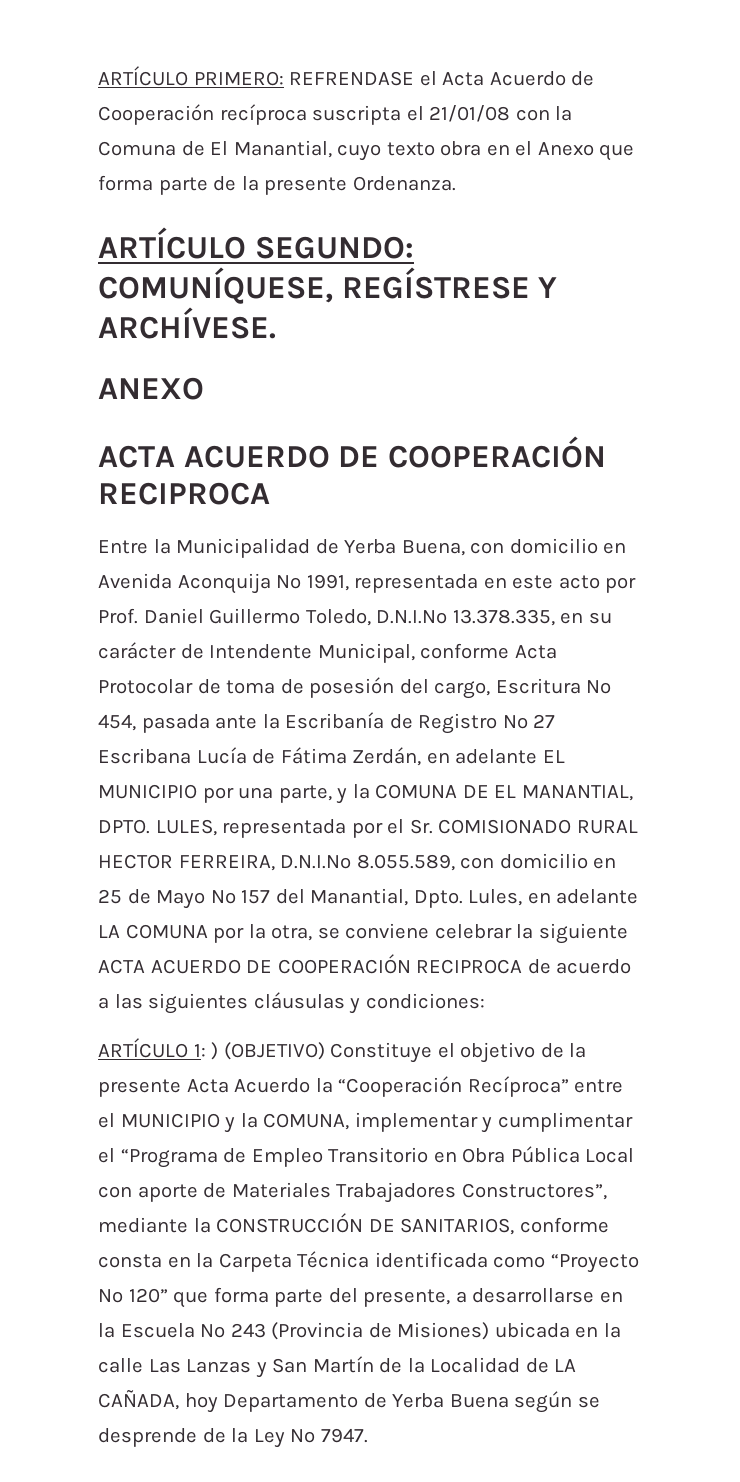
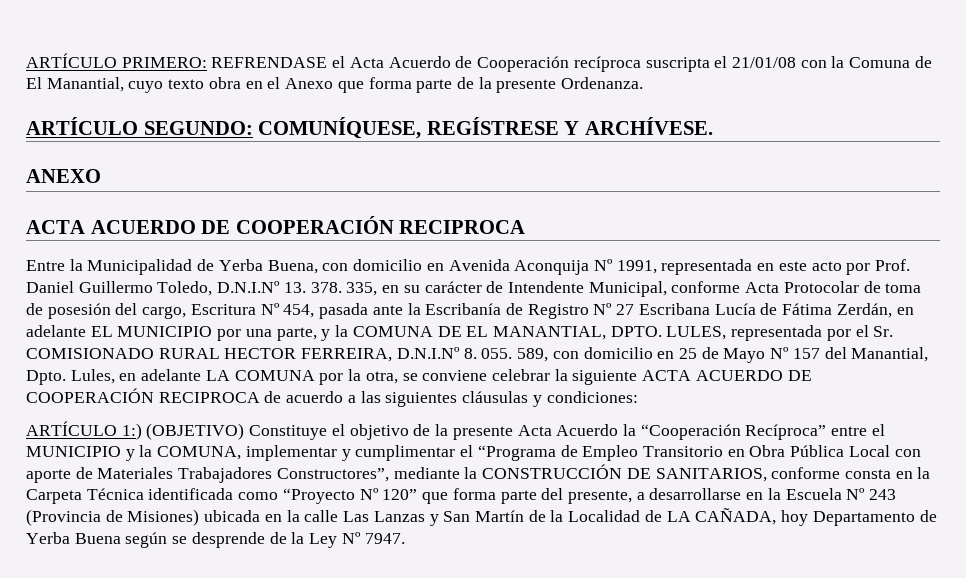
[452,609,555,626] 13.378.335, -> [283,282,378,296] 13. 378. 335,
[356,854,455,871] 8.055.589, -> [463,348,549,362] 8. 055. 589,
[193,1042,219,1060] 1: ) -> [121,423,142,440] 1:)

